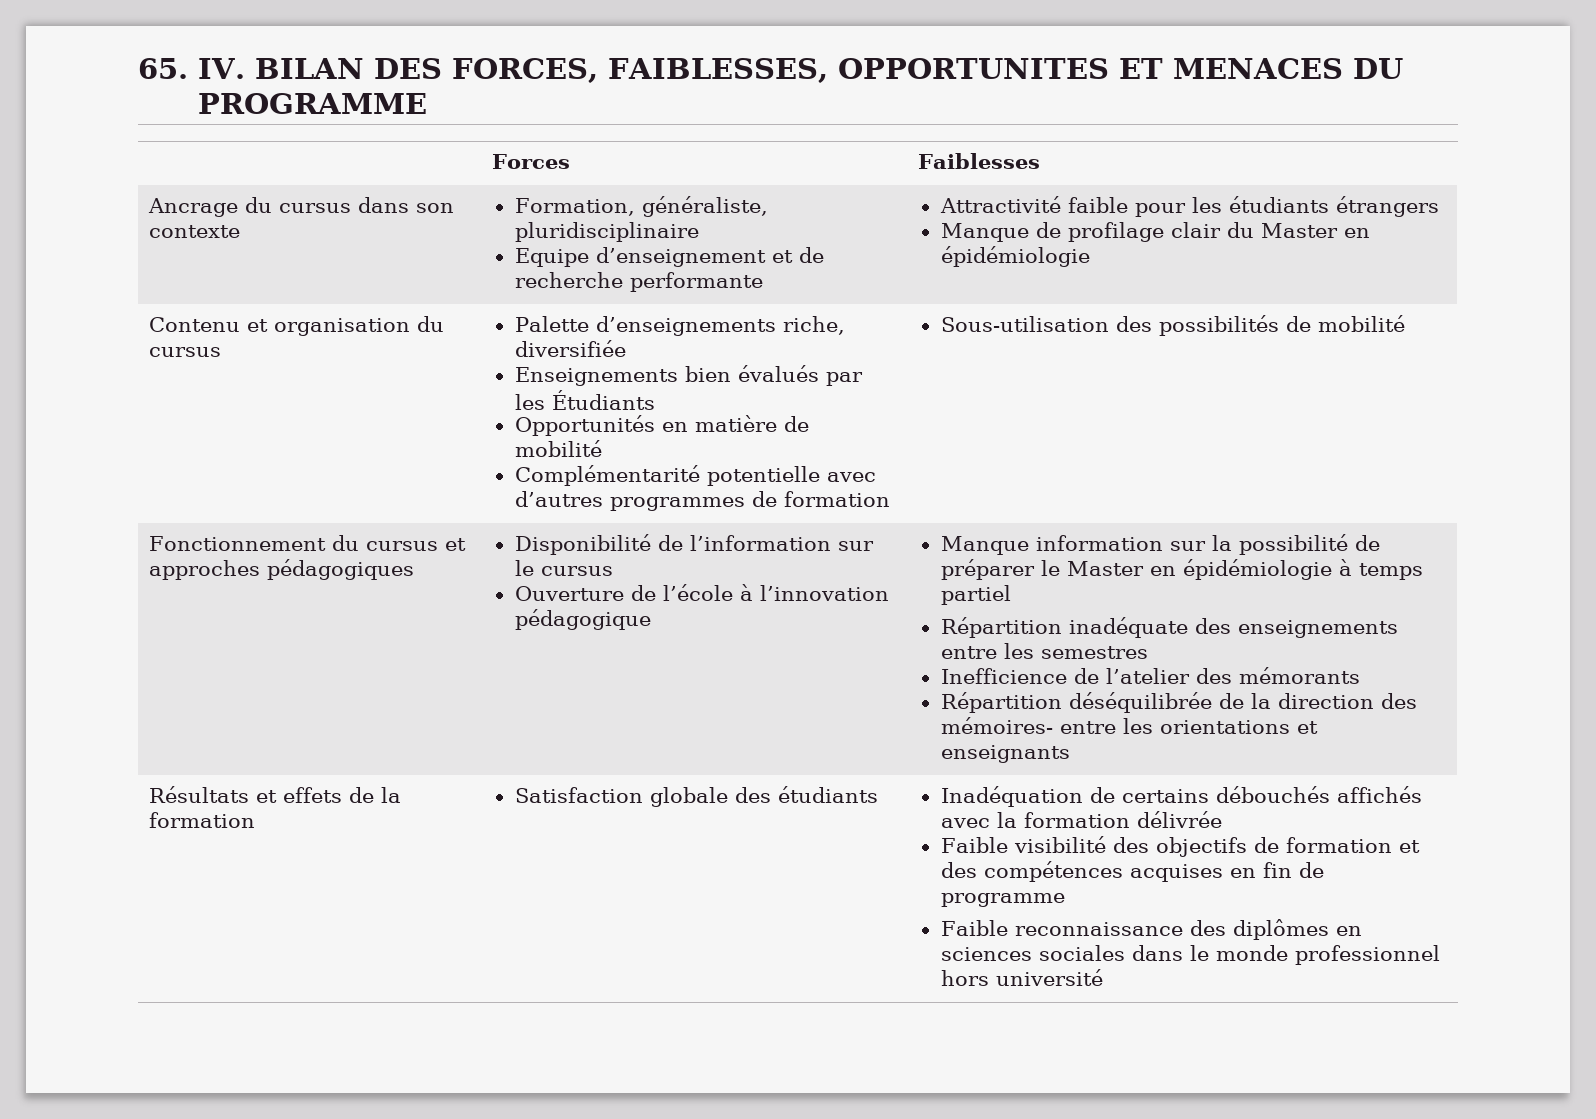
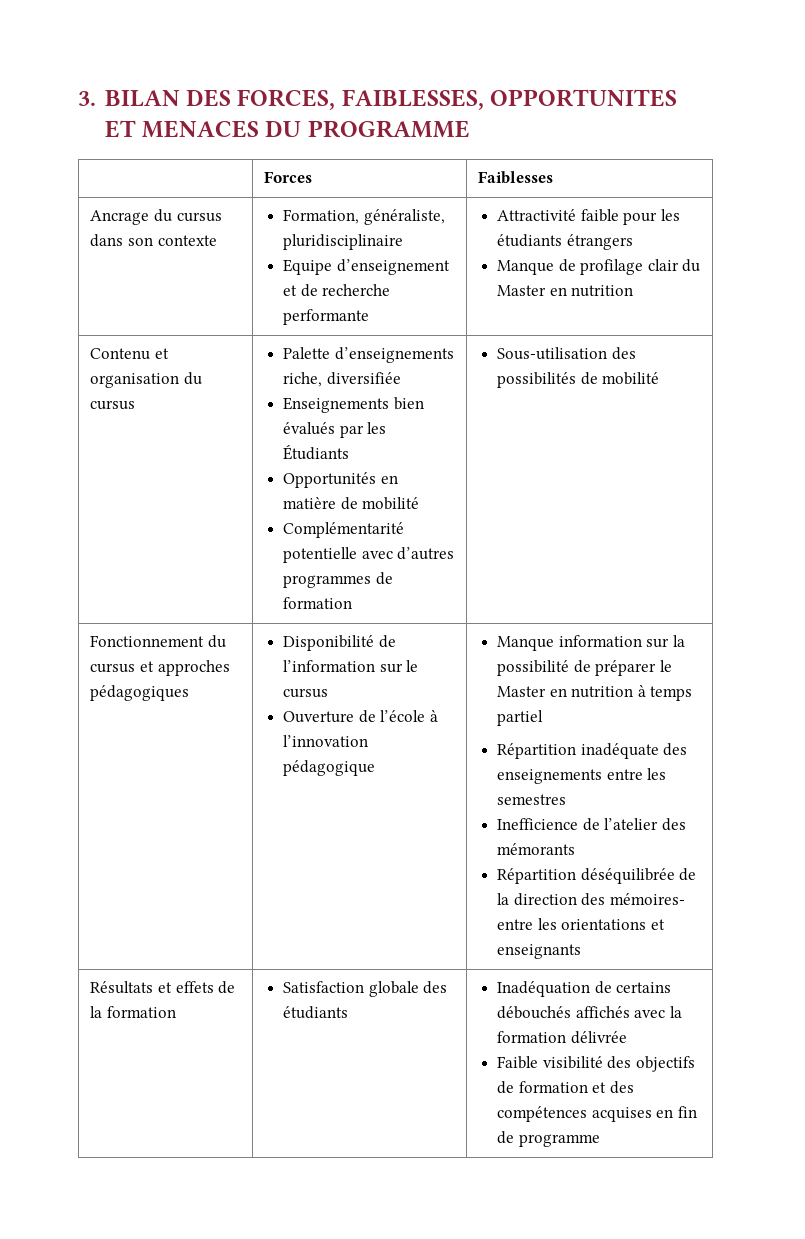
[138,58,246,79] 65. IV. -> [78,91,96,106] 3.
[940,246,1090,267] épidémiologie -> [571,285,634,297] nutrition
[1182,559,1332,580] épidémiologie -> [571,686,634,698] nutrition
[940,919,1362,940] [940,945,1440,965] [940,969,1103,986] // Faible reconnaissance des diplômes en sciences sociales dans le monde professionnel hors université -> (600, 1140) none

